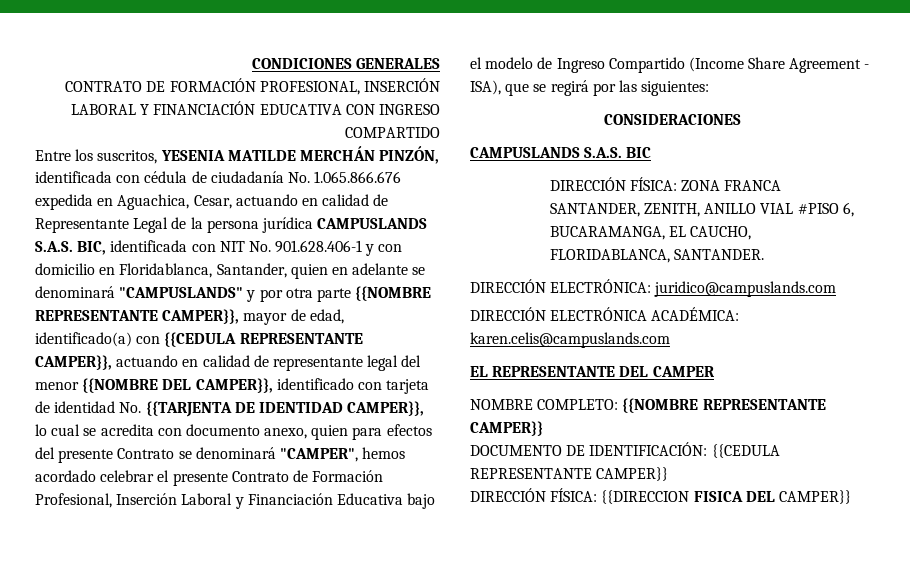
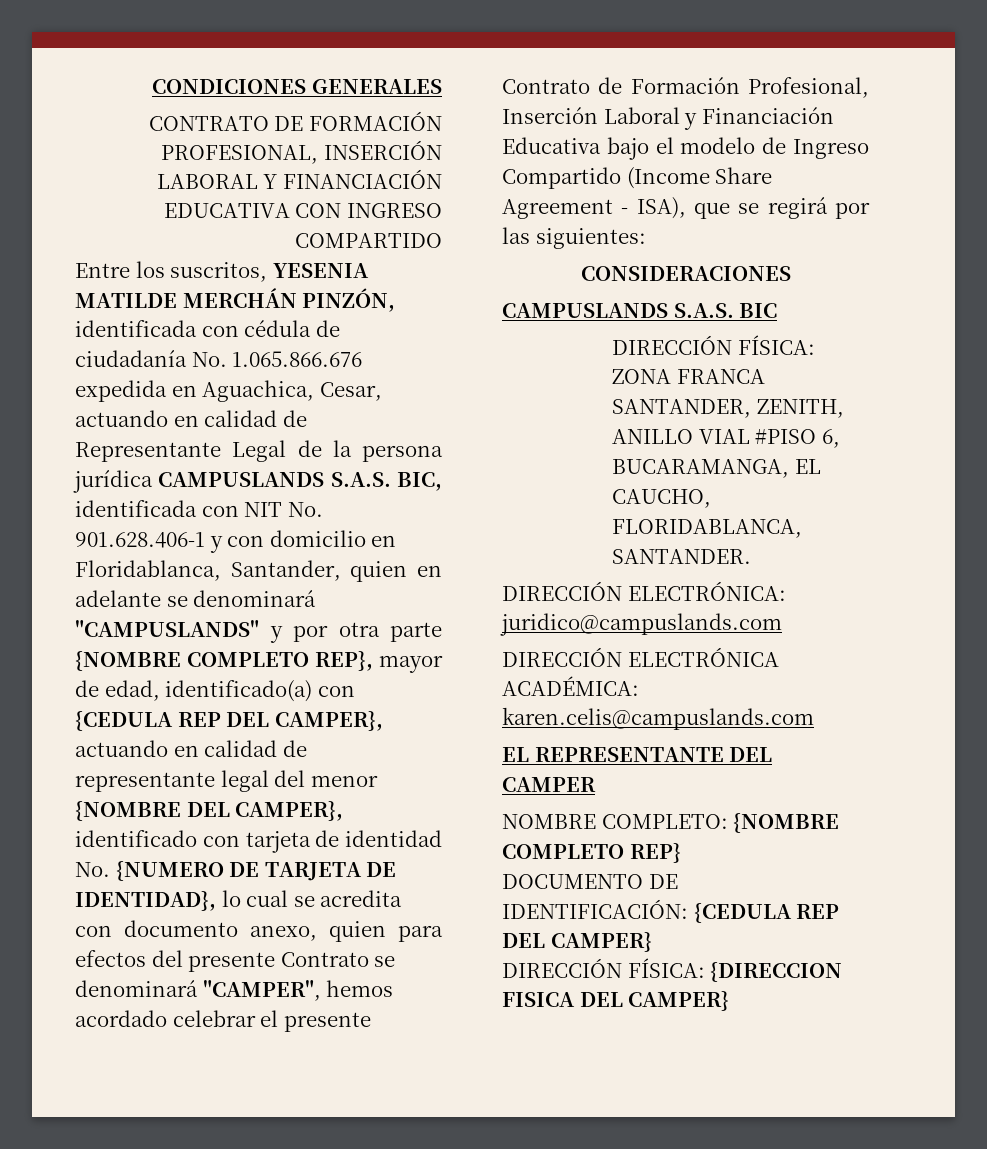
[355,286,432,301] [35,309,240,324] {{NOMBRE REPRESENTANTE CAMPER}}, -> [75,651,373,671] {NOMBRE COMPLETO REP},
[164,332,363,347] [35,355,112,370] {{CEDULA REPRESENTANTE CAMPER}}, -> [75,711,383,731] {CEDULA REP DEL CAMPER},
[82,378,273,393] {{NOMBRE DEL CAMPER}}, -> [75,801,344,821] {NOMBRE DEL CAMPER},
[145,401,425,417] {{TARJENTA DE IDENTIDAD CAMPER}}, -> [115,861,397,881] [75,891,216,911] {NUMERO DE TARJETA DE IDENTIDAD},
[622,398,826,413] [470,421,543,436] {{NOMBRE REPRESENTANTE CAMPER}} -> [733,813,840,833] [502,843,681,863] {NOMBRE COMPLETO REP}
[711,444,780,458] [470,467,669,481] [470,488,690,504] {{CEDULA REPRESENTANTE CAMPER}} // DIRECCIÓN FÍSICA: {{DIRECCION -> [693,903,840,923] [502,932,652,952] [502,958,843,982] {CEDULA REP DEL CAMPER} // DIRECCIÓN FÍSICA: {DIRECCION
[778,490,851,504] CAMPER}} -> [628,991,730,1011] CAMPER}

